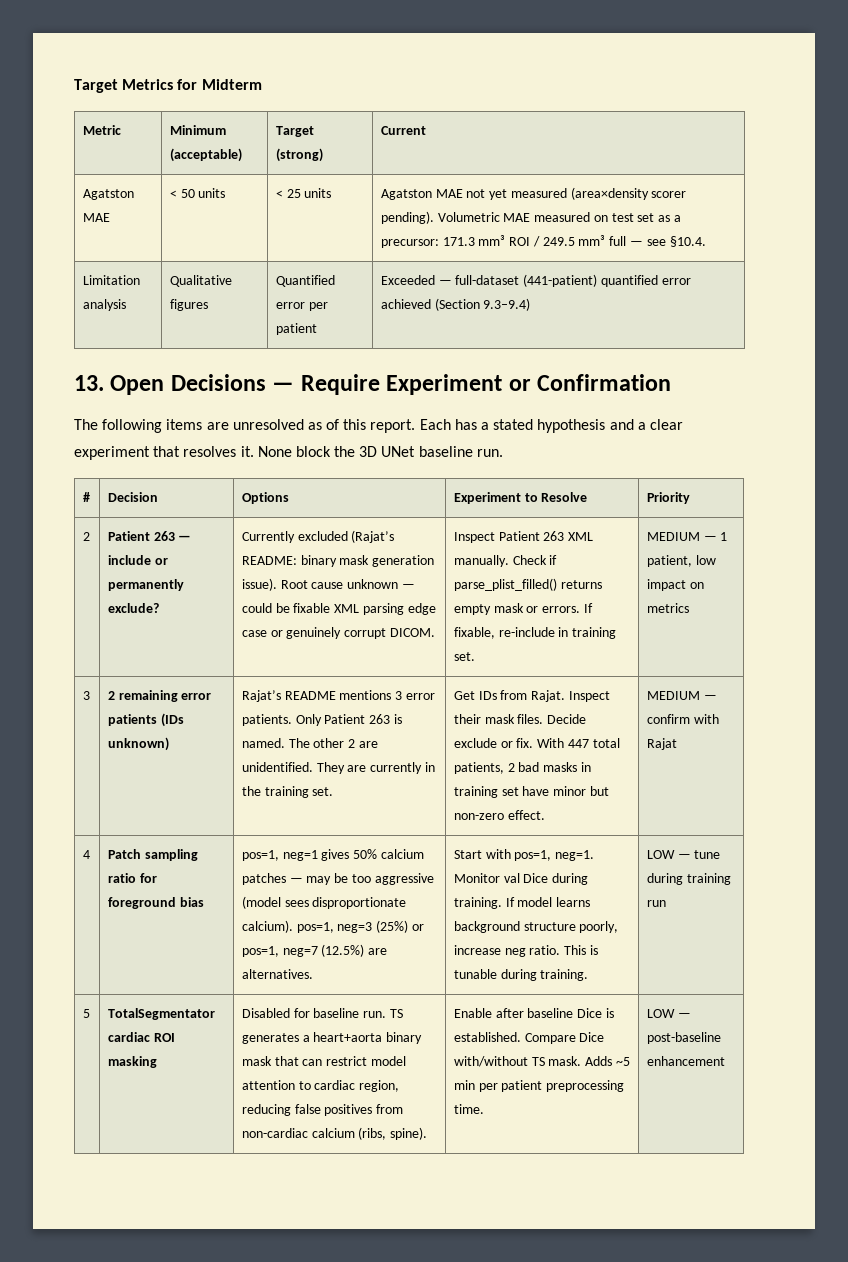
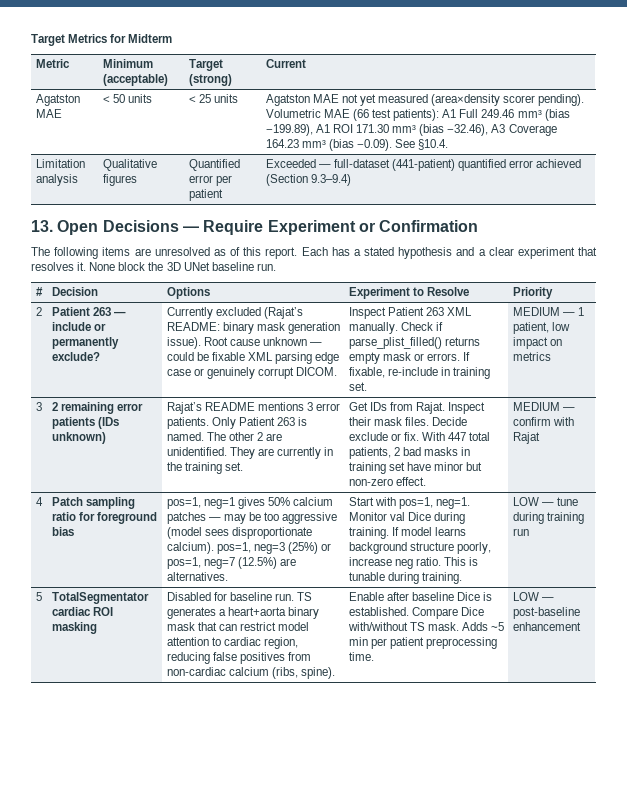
[534,212,682,222] [380,235,666,248] measured on test set as a precursor: 171.3 mm³ ROI / 249.5 mm³ full — see -> [352,109,570,121] [265,124,557,136] [265,139,416,151] (66 test patients): A1 Full 249.46 mm³ (bias −199.89), A1 ROI 171.30 mm³ (bias −32.46), A3 Coverage 164.23 mm³ (bias −0.09). See

